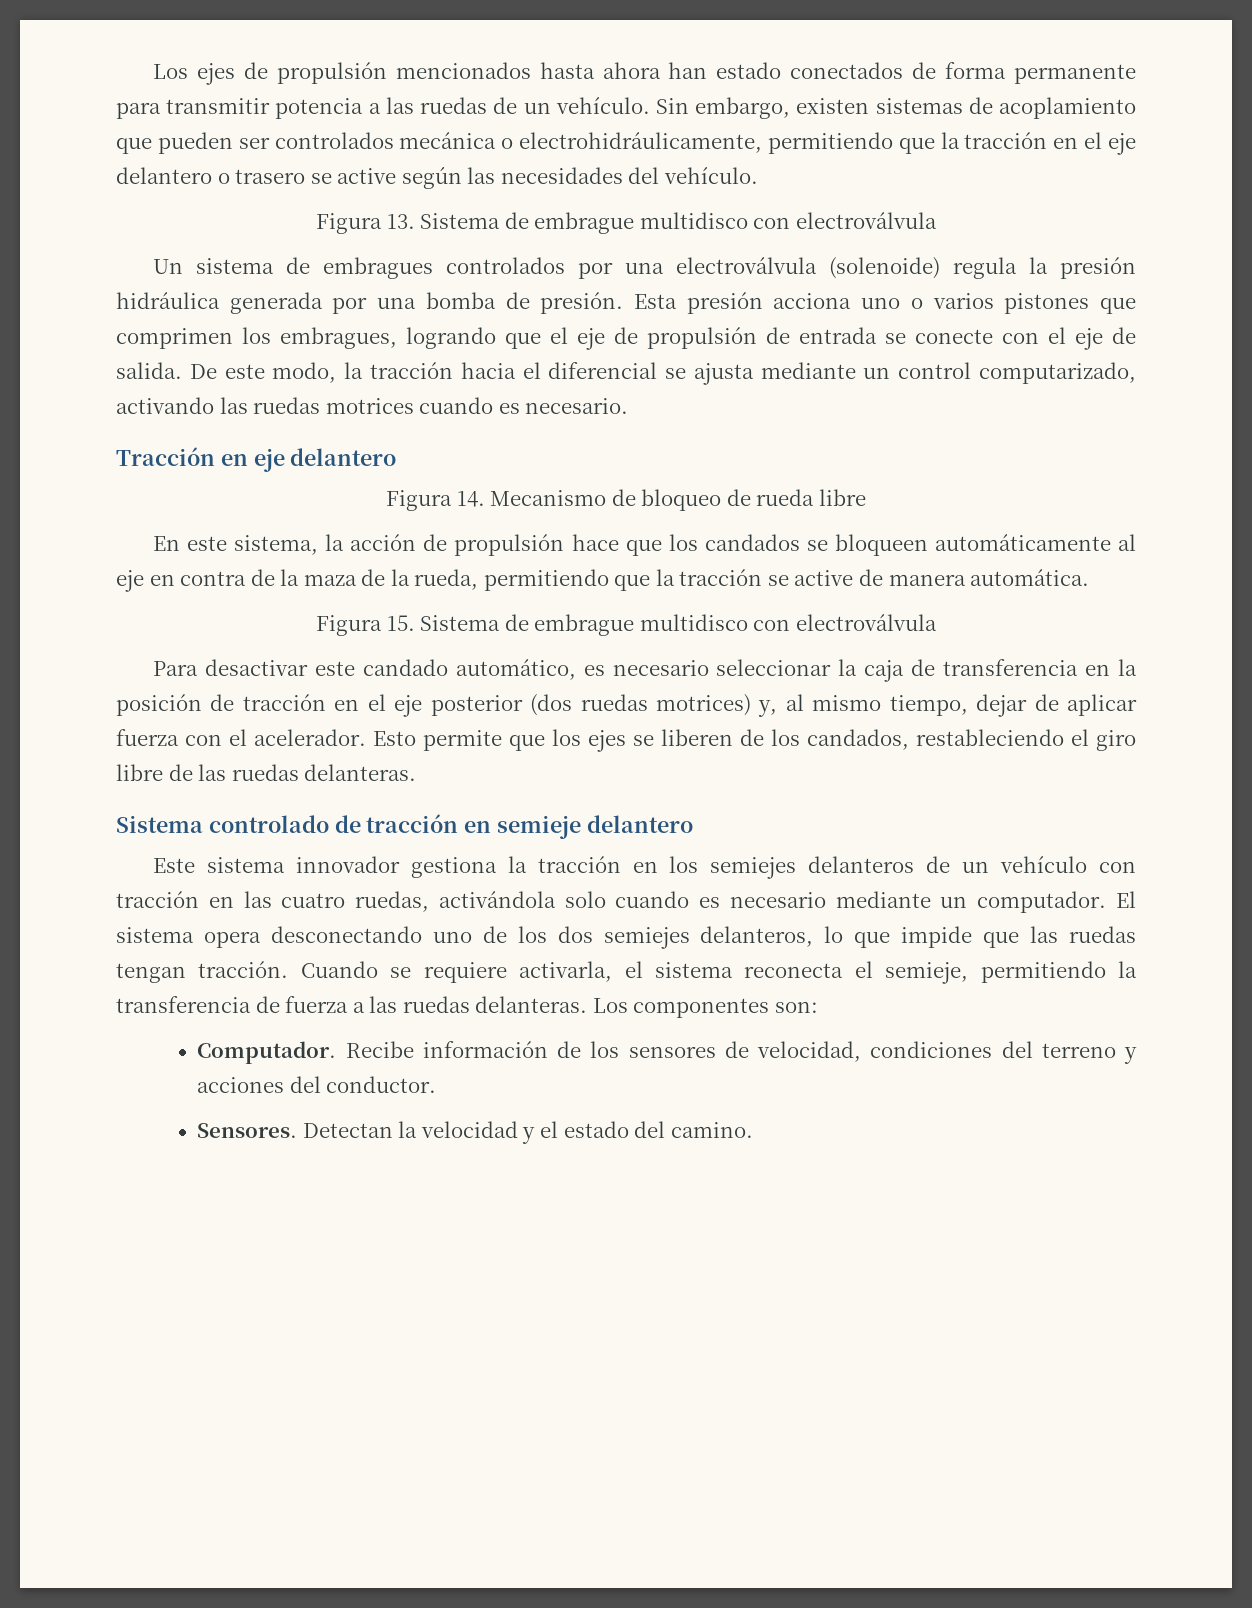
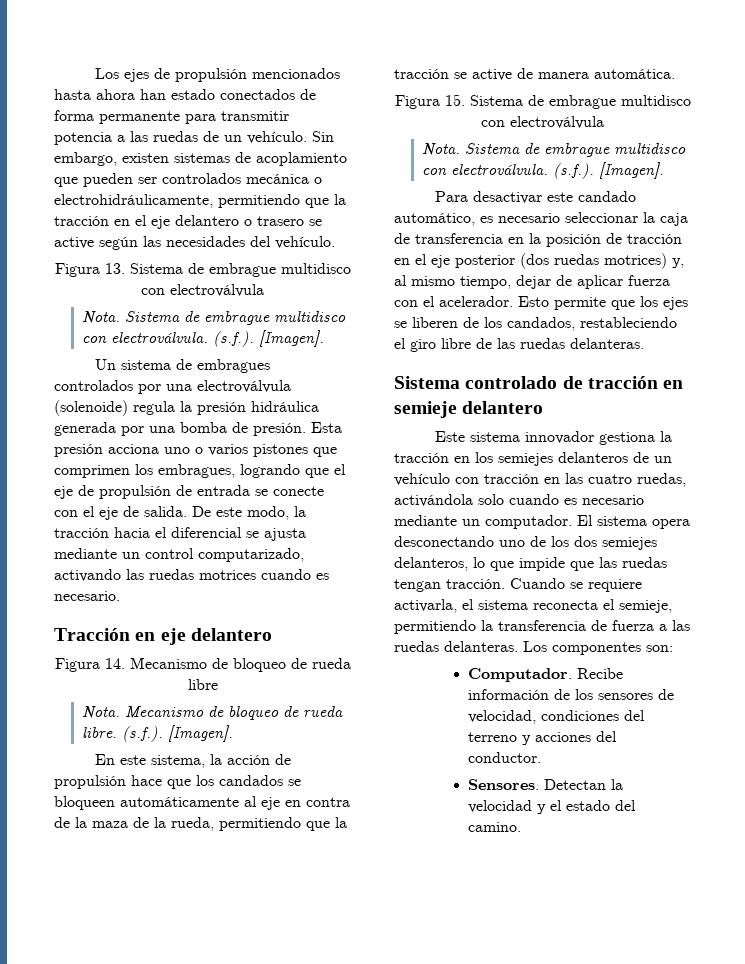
(937, 220) none -> [82,311,347,325] [82,330,325,347] // Nota. Sistema de embrague multidisco con electroválvula. (s.f.). [Imagen].
(866, 497) none -> [82,706,344,720] [82,725,234,742] // Nota. Mecanismo de bloqueo de rueda libre. (s.f.). [Imagen].
(937, 622) none -> [422,143,687,157] [422,162,665,179] // Nota. Sistema de embrague multidisco con electroválvula. (s.f.). [Imagen].

